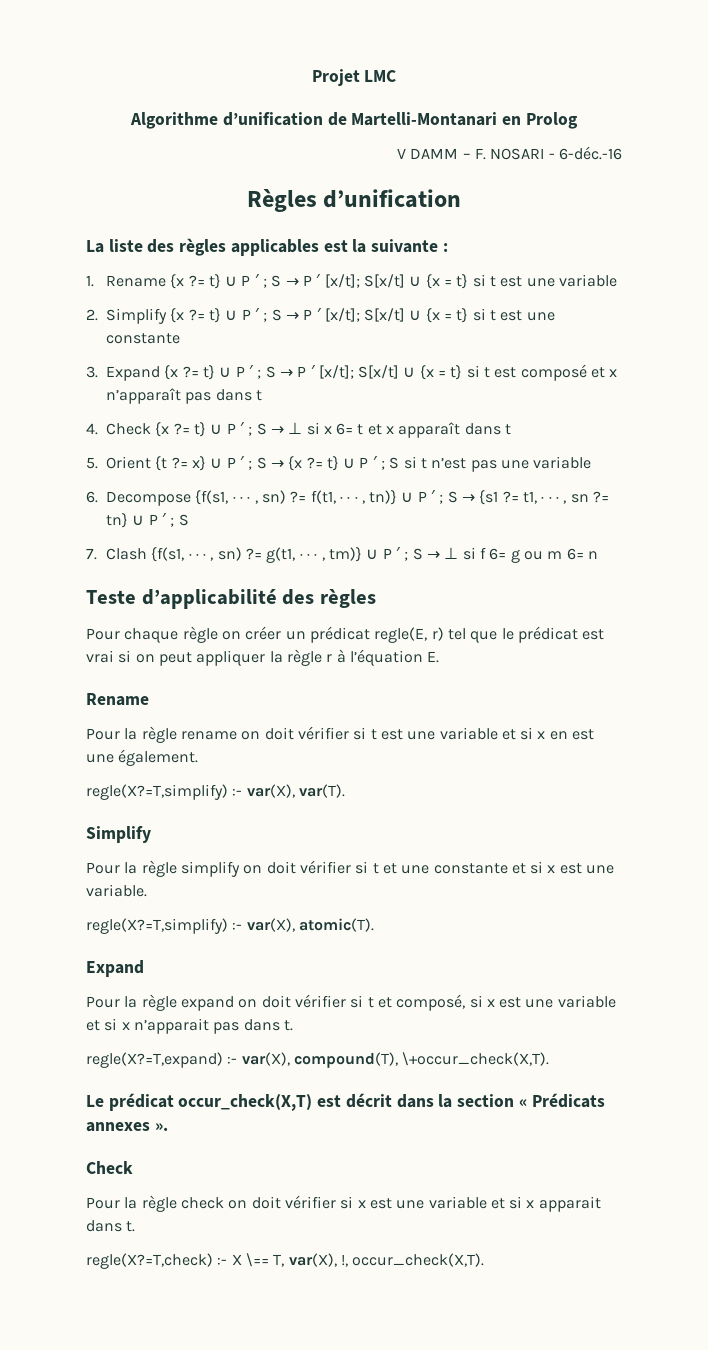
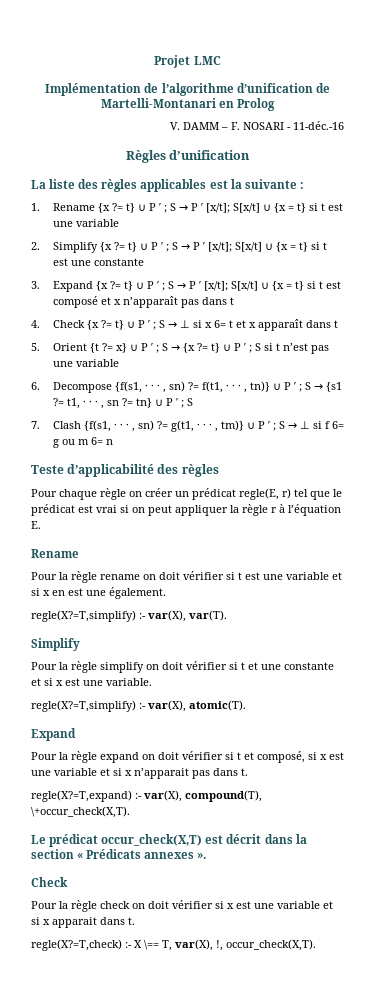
[130,112,219,129] Algorithme -> [45,83,234,96] Implémentation de l’algorithme
[397,148,407,159] V -> [170,122,180,130] V.
[559,146,622,160] 6-déc.-16 -> [293,121,344,130] 11-déc.-16

